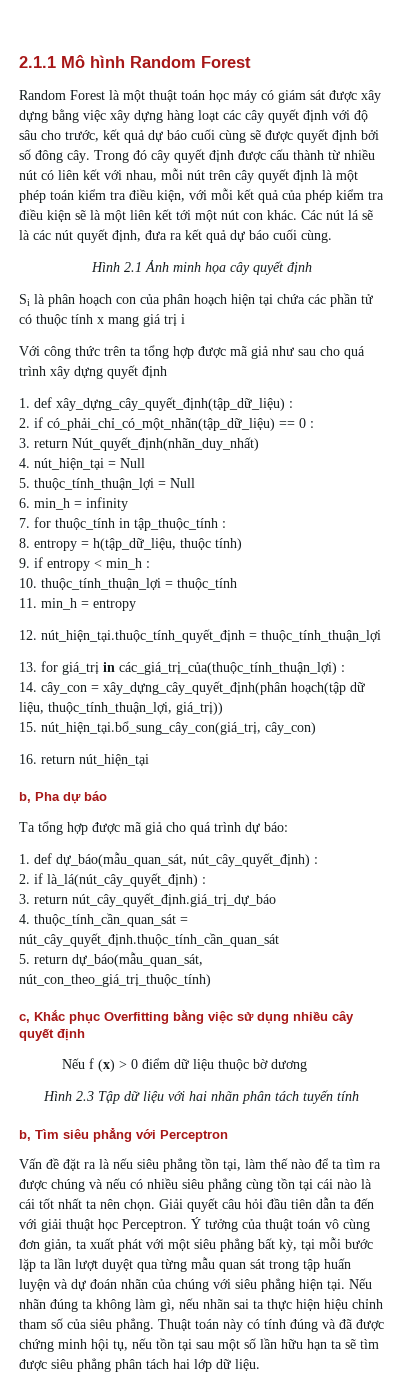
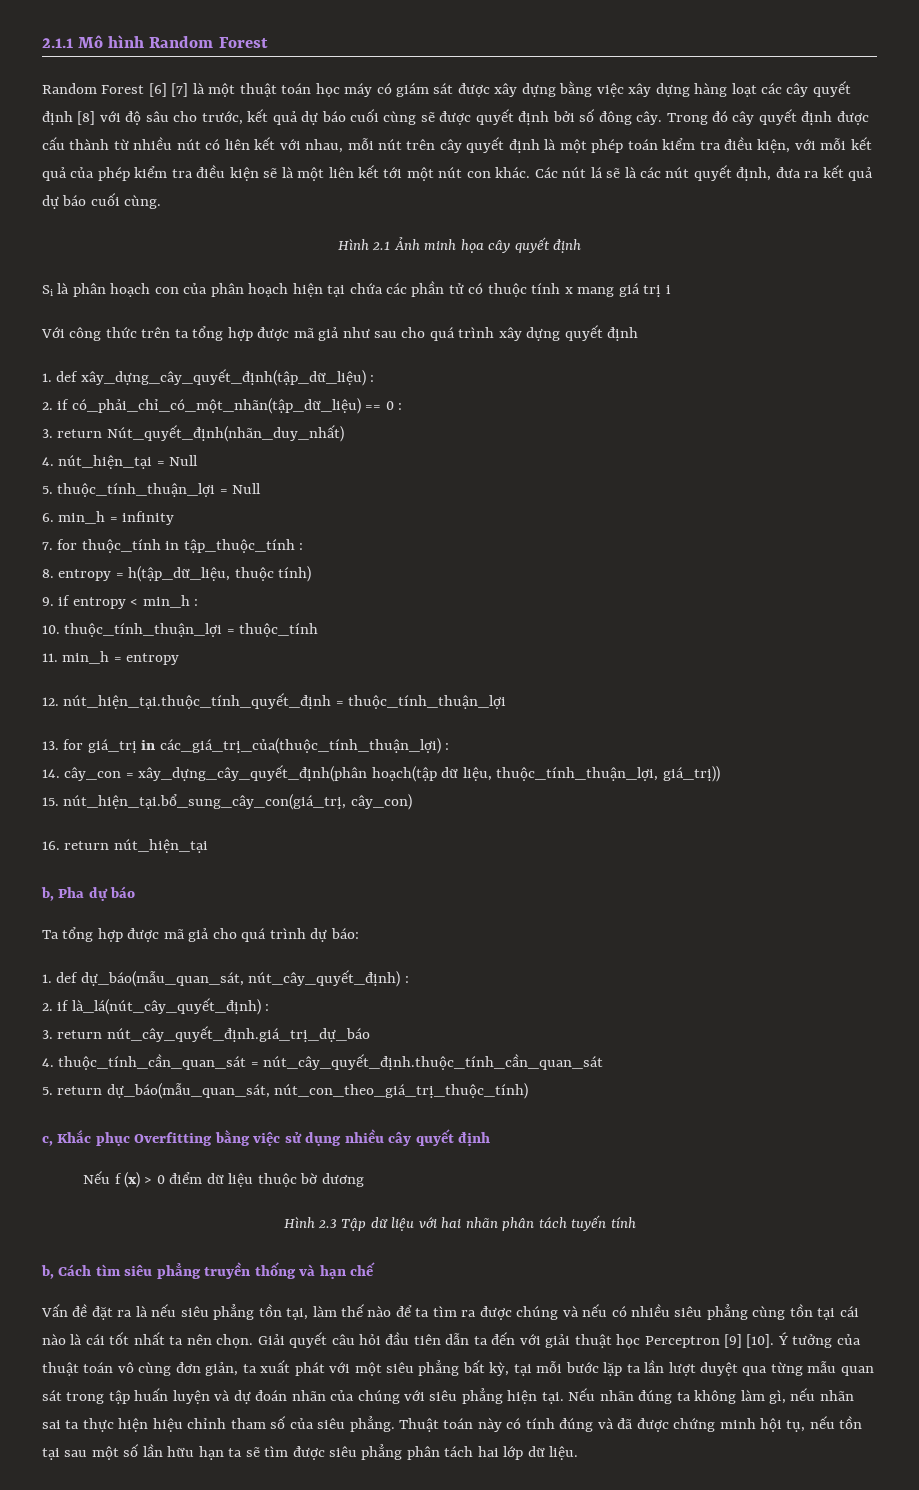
(105, 95) none -> [148,83,189,97] [6] [7]
(328, 116) none -> [77,111,96,125] [8]
[35,1127,228,1142] Tìm siêu phẳng với Perceptron -> [58,1262,376,1279] Cách tìm siêu phẳng truyền thống và hạn chế
[122,1219,187,1232] Perceptron. -> [644,1334,775,1348] Perceptron [9] [10].

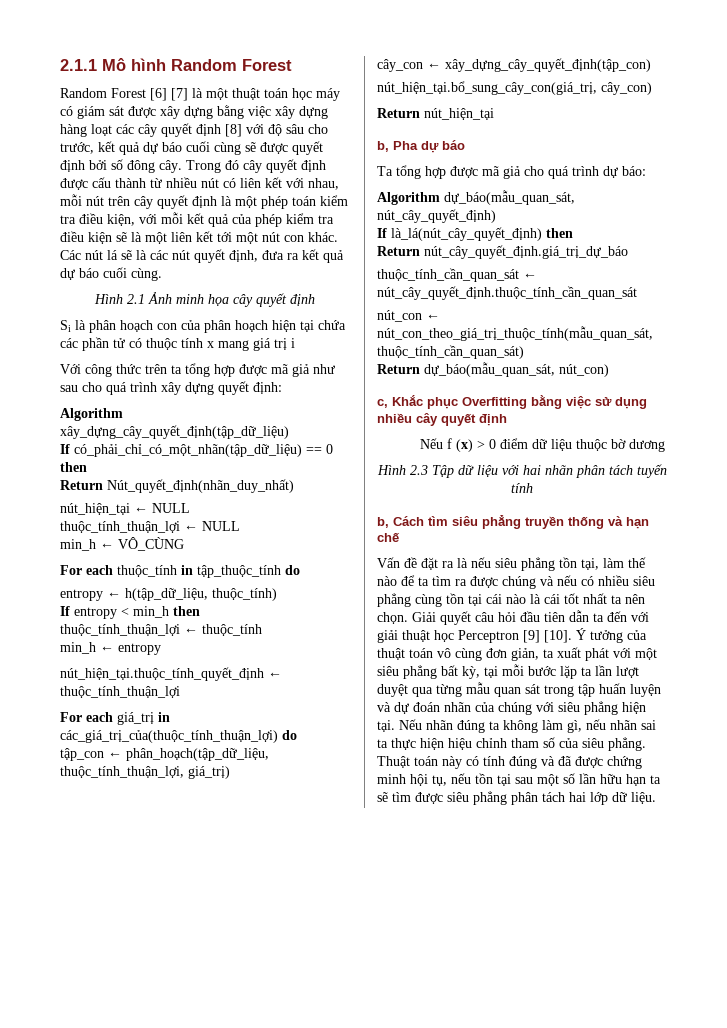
[607,327,639,341] [42,369,375,386] [42,398,403,414] [42,425,344,442] [42,455,199,469] [42,483,262,497] [42,511,175,525] [42,539,304,553] [42,566,312,582] [42,595,199,609] [42,623,319,637] [42,651,180,665] [42,693,344,709] định // 1. def xây_dựng_cây_quyết_định(tập_dữ_liệu) : // 2. if có_phải_chỉ_có_một_nhãn(tập_dữ_liệu) == 0 : // 3. return Nút_quyết_định(nhãn_duy_nhất) // 4. nút_hiện_tại = Null // 5. thuộc_tính_thuận_lợi = Null // 6. min_h = infinity // 7. for thuộc_tính in tập_thuộc_tính : // 8. entropy = h(tập_dữ_liệu, thuộc tính) // 9. if entropy < min_h : // 10. thuộc_tính_thuận_lợi = thuộc_tính // 11. min_h = entropy // 12. nút_hiện_tại.thuộc_tính_quyết_định = -> [253,382,282,394] [60,408,123,421] [60,425,289,439] [60,444,333,457] [60,462,87,472] [60,479,294,493] [60,503,190,515] [60,521,240,533] [60,537,184,551] [60,565,300,578] [60,588,277,601] [60,606,200,619] [60,624,262,636] [60,642,161,655] [60,667,282,681] định: // Algorithm xây_dựng_cây_quyết_định(tập_dữ_liệu) // If có_phải_chỉ_có_một_nhãn(tập_dữ_liệu) == 0 then // Return Nút_quyết_định(nhãn_duy_nhất) // nút_hiện_tại ← NULL // thuộc_tính_thuận_lợi ← NULL // min_h ← VÔ_CÙNG // For each thuộc_tính in tập_thuộc_tính do // entropy ← h(tập_dữ_liệu, thuộc_tính) // If entropy < min_h then // thuộc_tính_thuận_lợi ← thuộc_tính // min_h ← entropy // nút_hiện_tại.thuộc_tính_quyết_định ←
[42,739,84,750] 13. for -> [60,712,113,722] For each
[445,743,450,750] [42,765,720,782] [42,797,59,806] : // 14. cây_con = xây_dựng_cây_quyết_định(phân hoạch(tập dữ liệu, thuộc_tính_thuận_lợi, giá_trị)) // 15. -> [282,730,297,740] [60,748,269,761] [60,766,230,779] [377,58,651,72] do // tập_con ← phân_hoạch(tập_dữ_liệu, thuộc_tính_thuận_lợi, giá_trị) // cây_con ← xây_dựng_cây_quyết_định(tập_con) //
[42,841,110,850] 16. return -> [377,108,420,118] Return
[42,972,79,983] 1. def -> [377,192,440,205] Algorithm
[404,976,409,983] [42,998,270,1015] [42,1026,370,1042] [42,1054,604,1070] [42,1083,529,1099] : // 2. if là_lá(nút_cây_quyết_định) : // 3. return nút_cây_quyết_định.giá_trị_dự_báo // 4. thuộc_tính_cần_quan_sát = nút_cây_quyết_định.thuộc_tính_cần_quan_sát // 5. return dự_báo(mẫu_quan_sát, nút_con_theo_giá_trị_thuộc_tính) -> [377,227,573,241] [377,245,628,259] [377,268,537,282] [377,286,637,300] [377,310,440,322] [377,326,653,341] [377,345,524,359] [377,362,609,377] // If là_lá(nút_cây_quyết_định) then // Return nút_cây_quyết_định.giá_trị_dự_báo // thuộc_tính_cần_quan_sát ← nút_cây_quyết_định.thuộc_tính_cần_quan_sát // nút_con ← nút_con_theo_giá_trị_thuộc_tính(mẫu_quan_sát, thuộc_tính_cần_quan_sát) // Return dự_báo(mẫu_quan_sát, nút_con)

